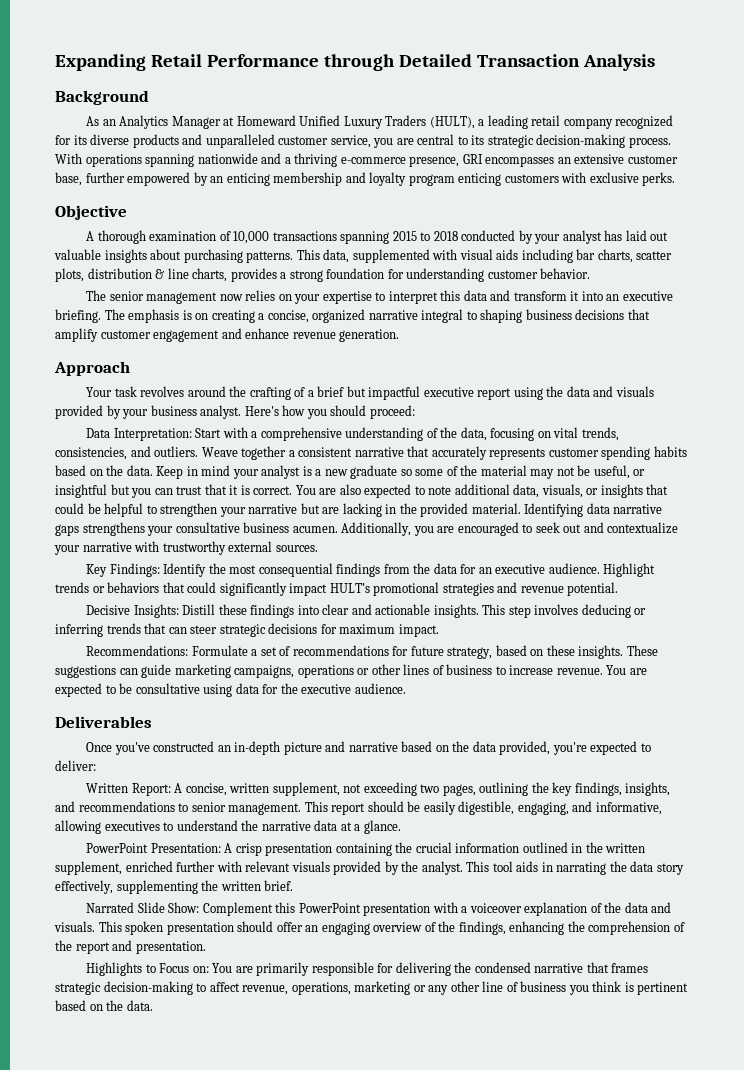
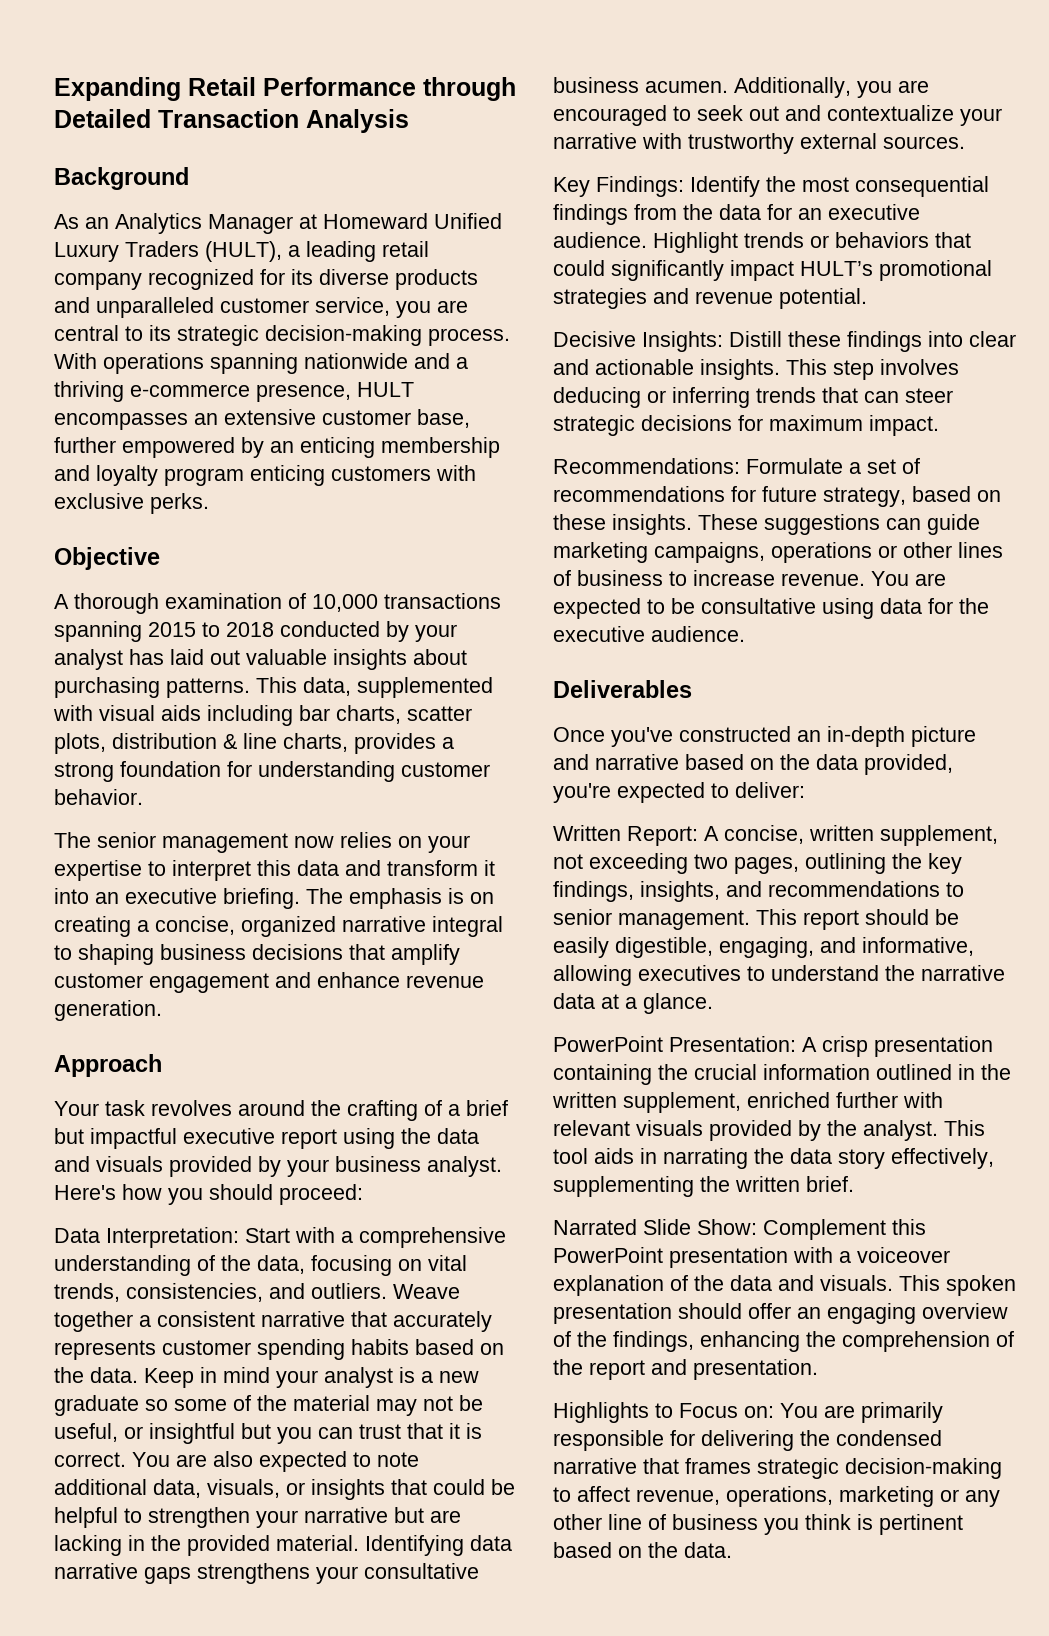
[462,154,483,164] GRI -> [357,382,414,397] HULT

